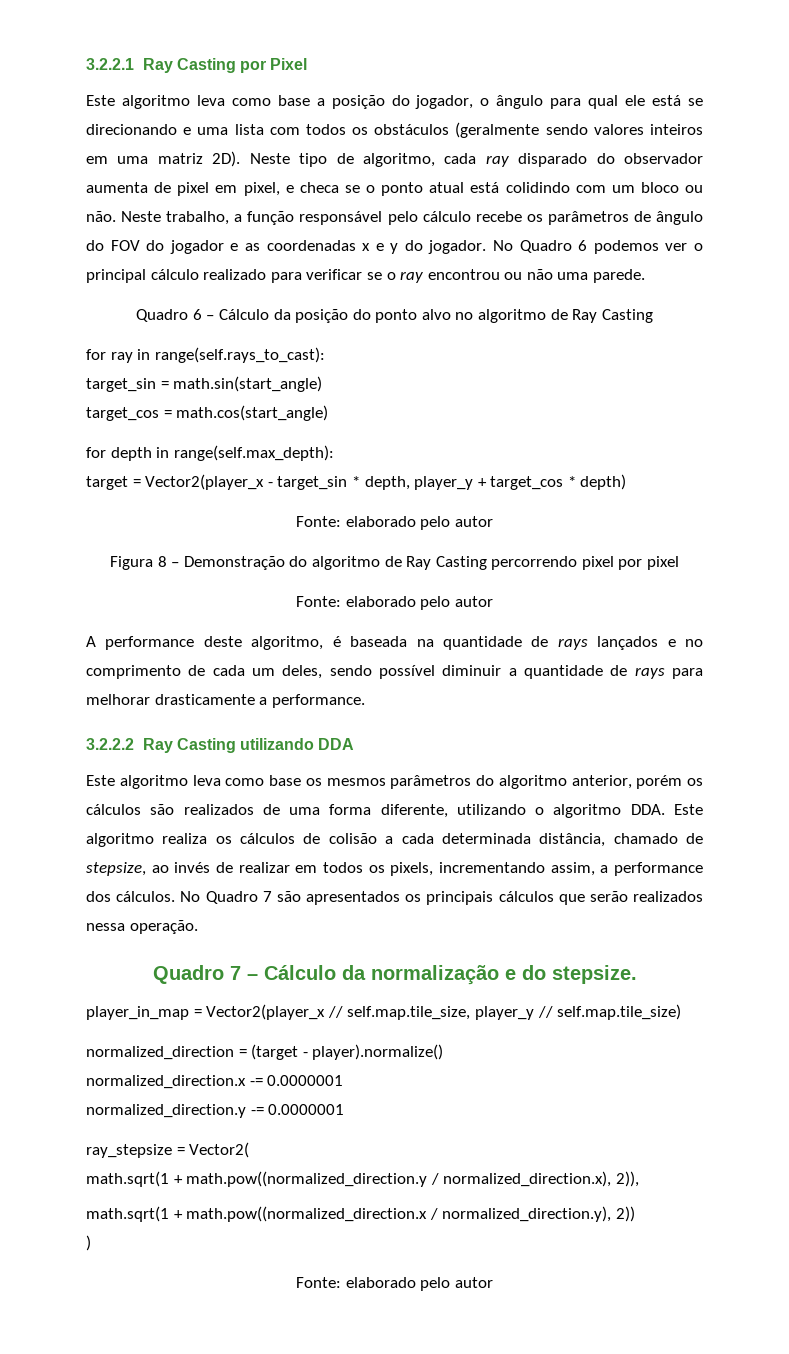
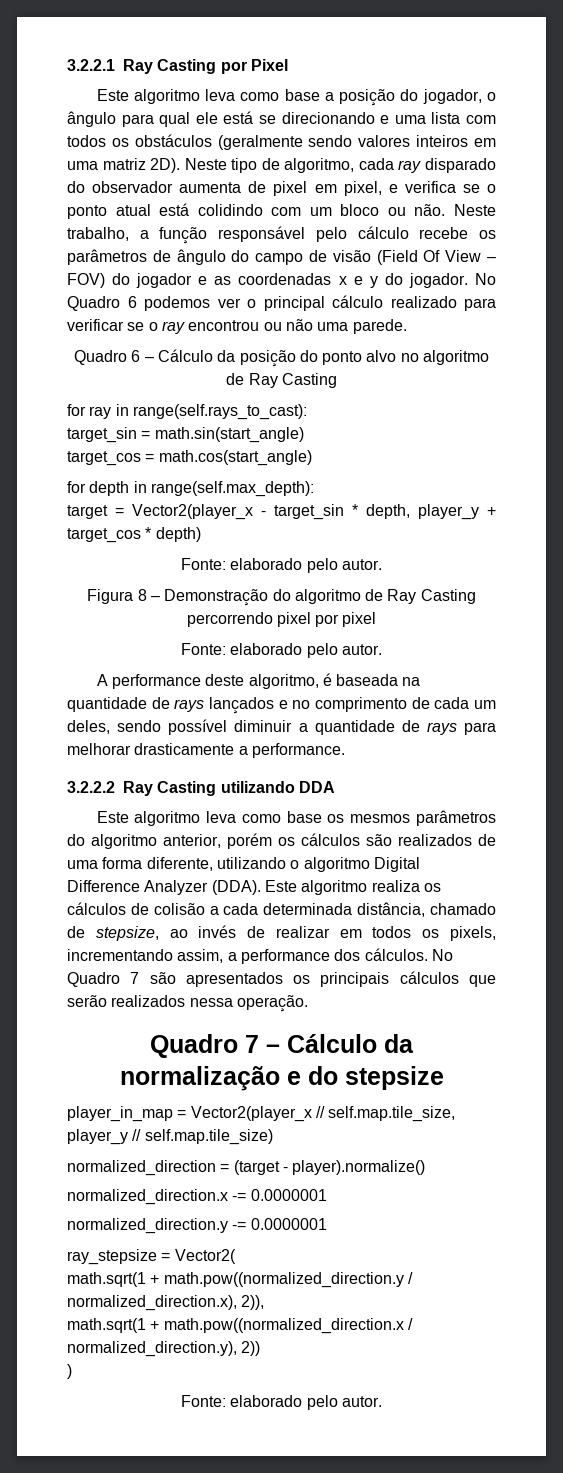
[299,182,339,193] checa -> [404,181,456,193] verifica
[110,240,140,251] FOV -> [255,250,497,265] [67,273,105,288] campo de visão (Field Of View – FOV)
[454,516,493,527] autor -> [341,559,382,570] autor.
[454,596,493,607] autor -> [341,644,382,655] autor.
[630,804,665,815] DDA. -> [373,857,420,872] [67,880,261,895] Digital Difference Analyzer (DDA).
[551,965,637,984] stepsize. -> [344,1066,444,1090] stepsize
[454,1277,493,1288] autor -> [341,1396,382,1407] autor.

